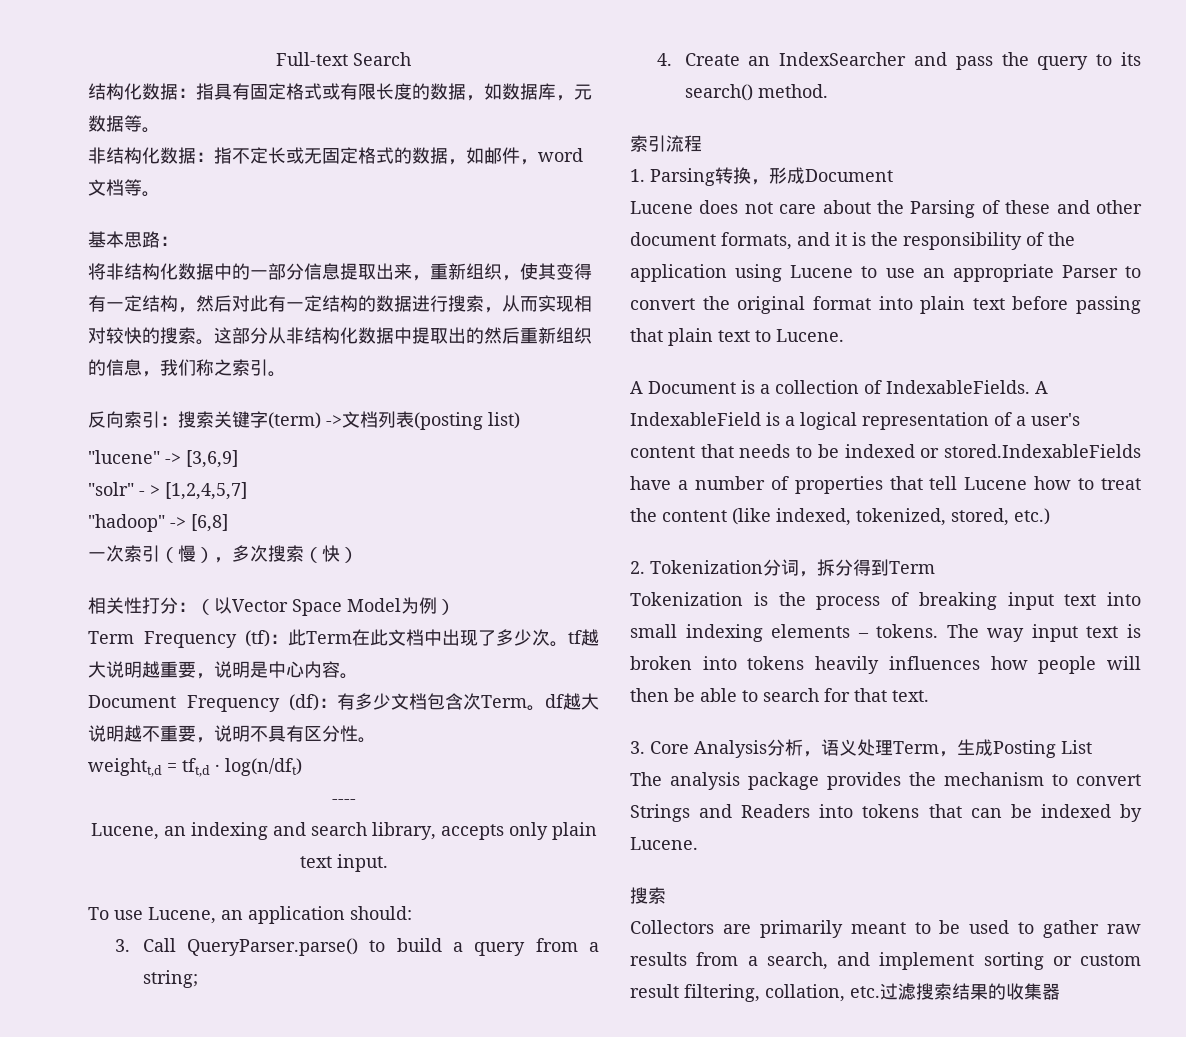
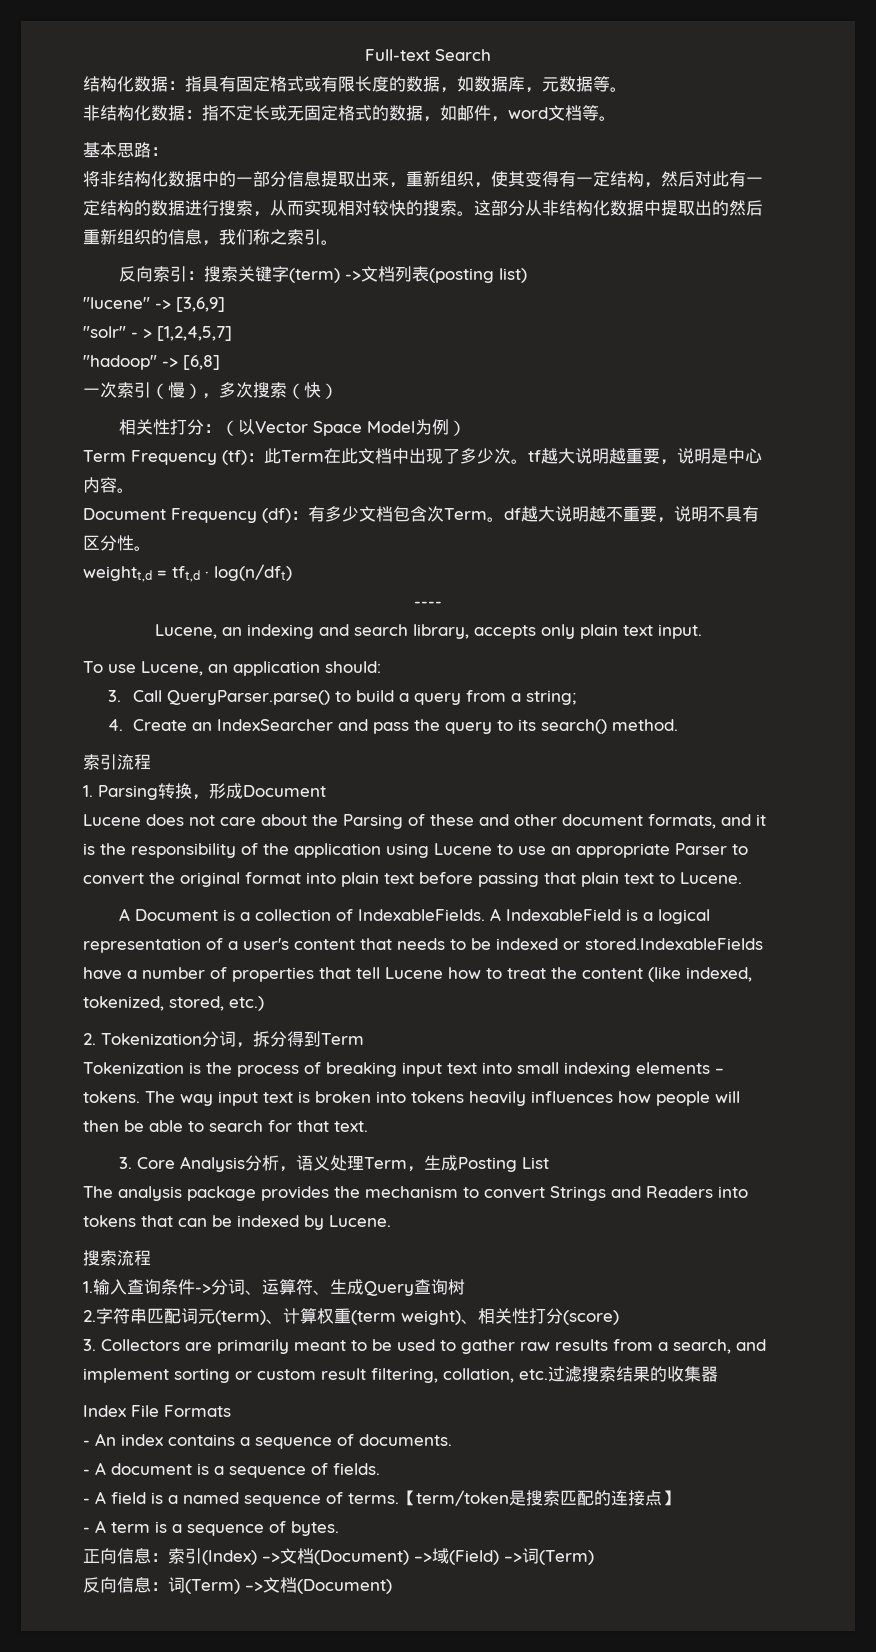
(666, 895) // -> [117,1250,151,1266] [83,1279,465,1296] [83,1308,619,1325] [83,1339,96,1351] 流程 // 1.输入查询条件->分词、运算符、生成Query查询树 // 2.字符串匹配词元(term)、计算权重(term weight)、相关性打分(score) // 3.
(1060, 991) none -> [83,1405,231,1417] [83,1433,452,1449] [83,1462,380,1478] [83,1490,679,1507] [83,1520,339,1536] [83,1548,594,1565] [83,1577,392,1594] // Index File Formats // - An index contains a sequence of documents. // - A document is a sequence of fields. // - A field is a named sequence of terms.【term/token是搜索匹配的连接点】 // - A term is a sequence of bytes. // 正向信息：索引(Index) –>文档(Document) –>域(Field) –>词(Term) // 反向信息：词(Term) –>文档(Document)

